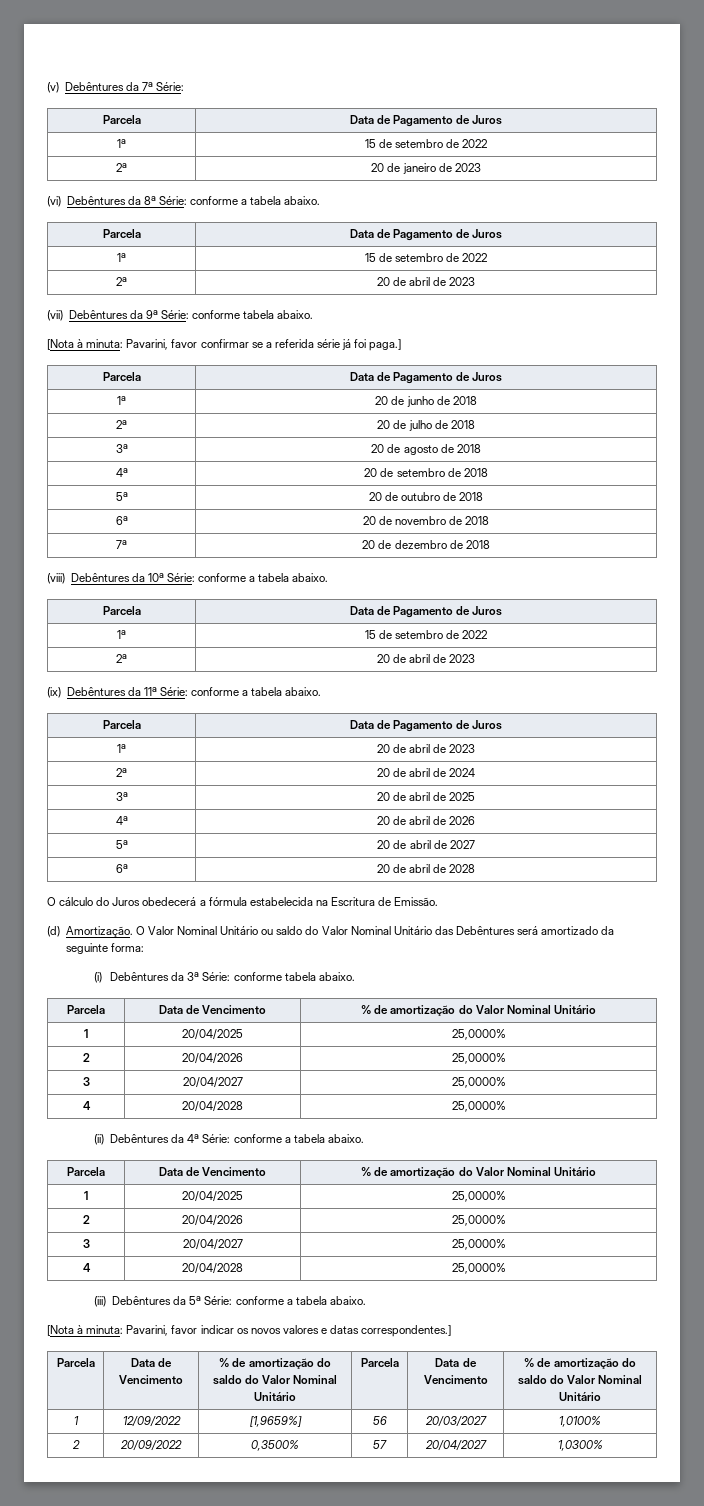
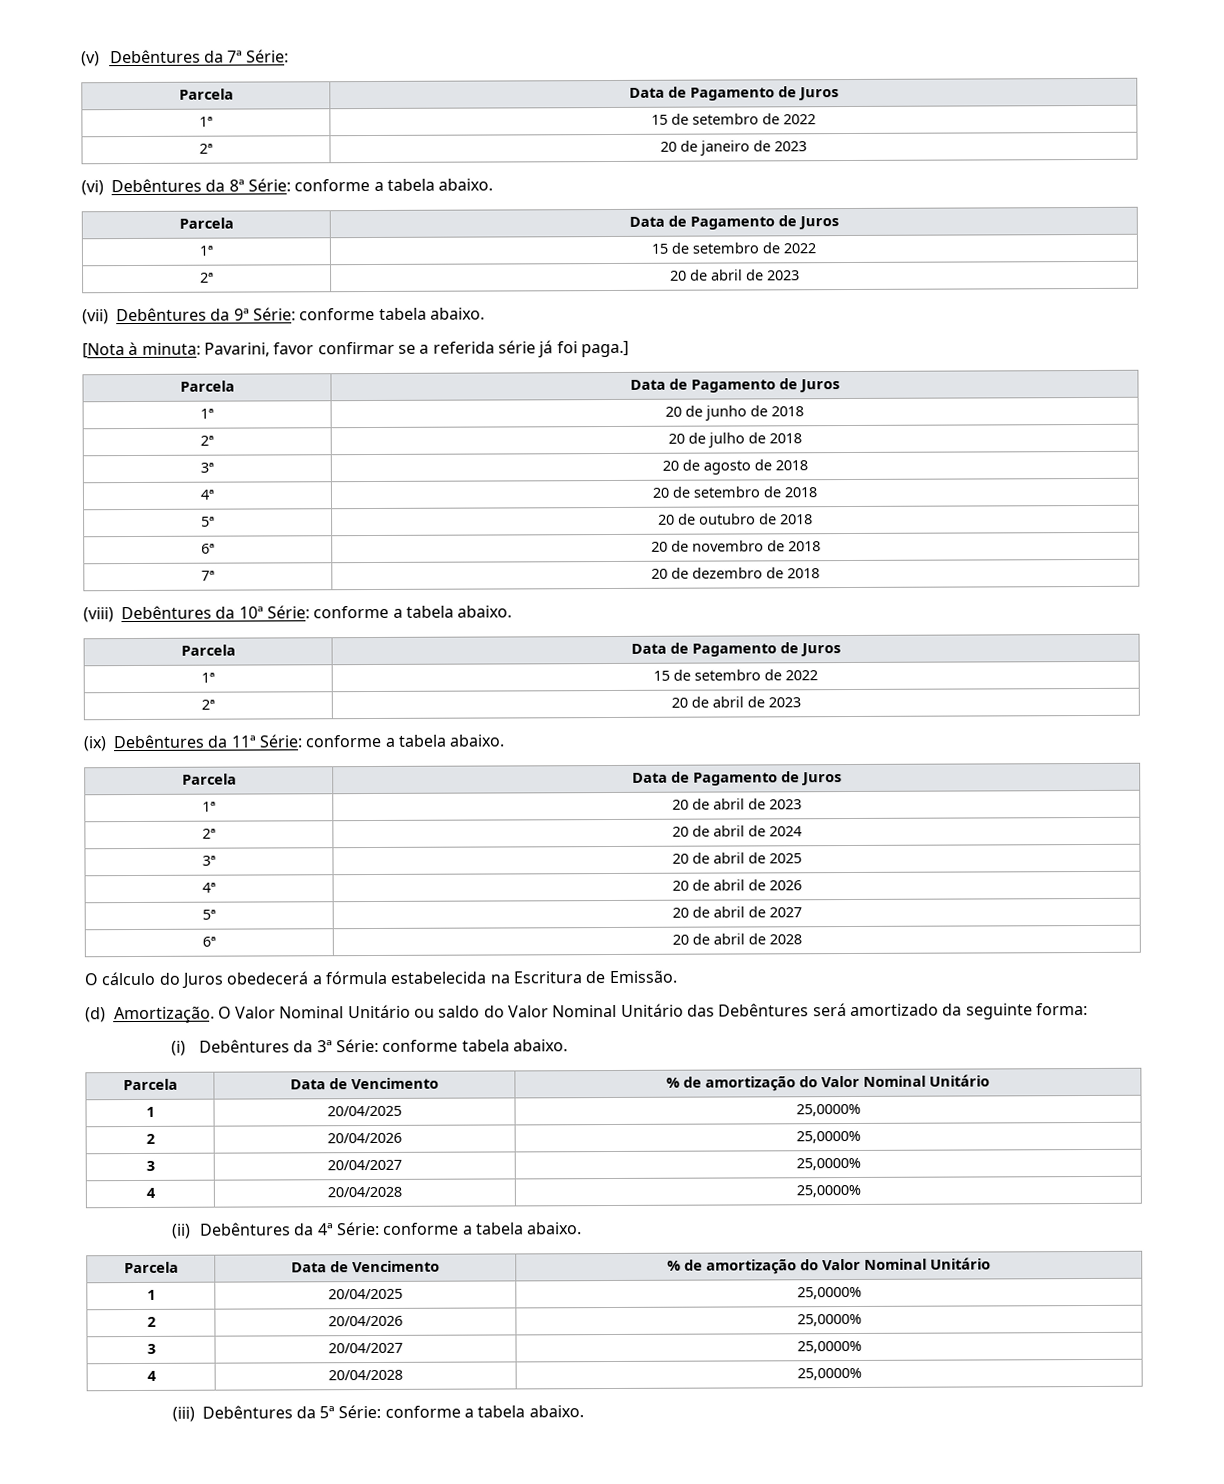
[47,1325,452,1337] [56,1358,95,1367] [130,1358,173,1367] [119,1375,183,1384] [219,1358,331,1369] [212,1375,338,1385] [254,1392,296,1401] [360,1358,399,1367] [435,1358,477,1367] [423,1375,488,1384] [524,1358,636,1369] [517,1375,643,1385] [559,1392,601,1401] [73,1416,79,1425] [122,1416,181,1427] [249,1416,302,1427] [372,1416,387,1425] [424,1416,487,1427] [559,1416,601,1427] [71,1440,80,1449] [119,1440,182,1451] [251,1440,299,1451] [373,1440,387,1449] [424,1440,487,1451] [557,1440,603,1451] // [Nota à minuta: Pavarini, favor indicar os novos valores e datas correspondentes.] // Parcela | Data de Vencimento | % de amortização do saldo do Valor Nominal Unitário | Parcela | Data de Vencimento | % de amortização do saldo do Valor Nominal Unitário // 1 | 12/09/2022 | [1,9659%] | 56 | 20/03/2027 | 1,0100% // 2 | 20/09/2022 | 0,3500% | 57 | 20/04/2027 | 1,0300% -> (584, 1411) none

